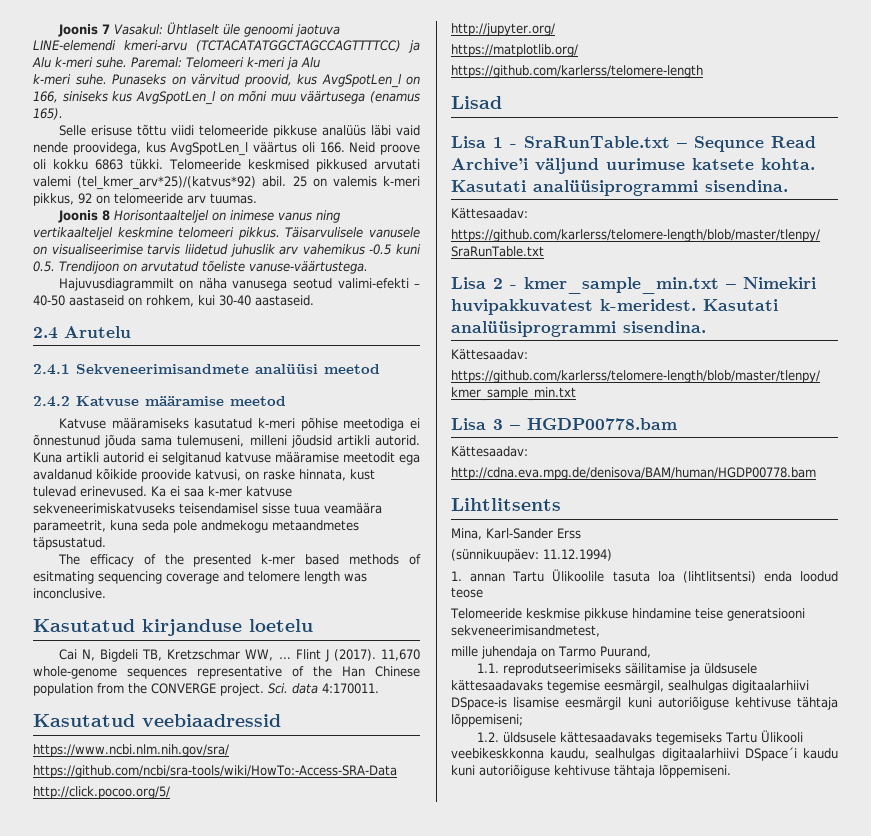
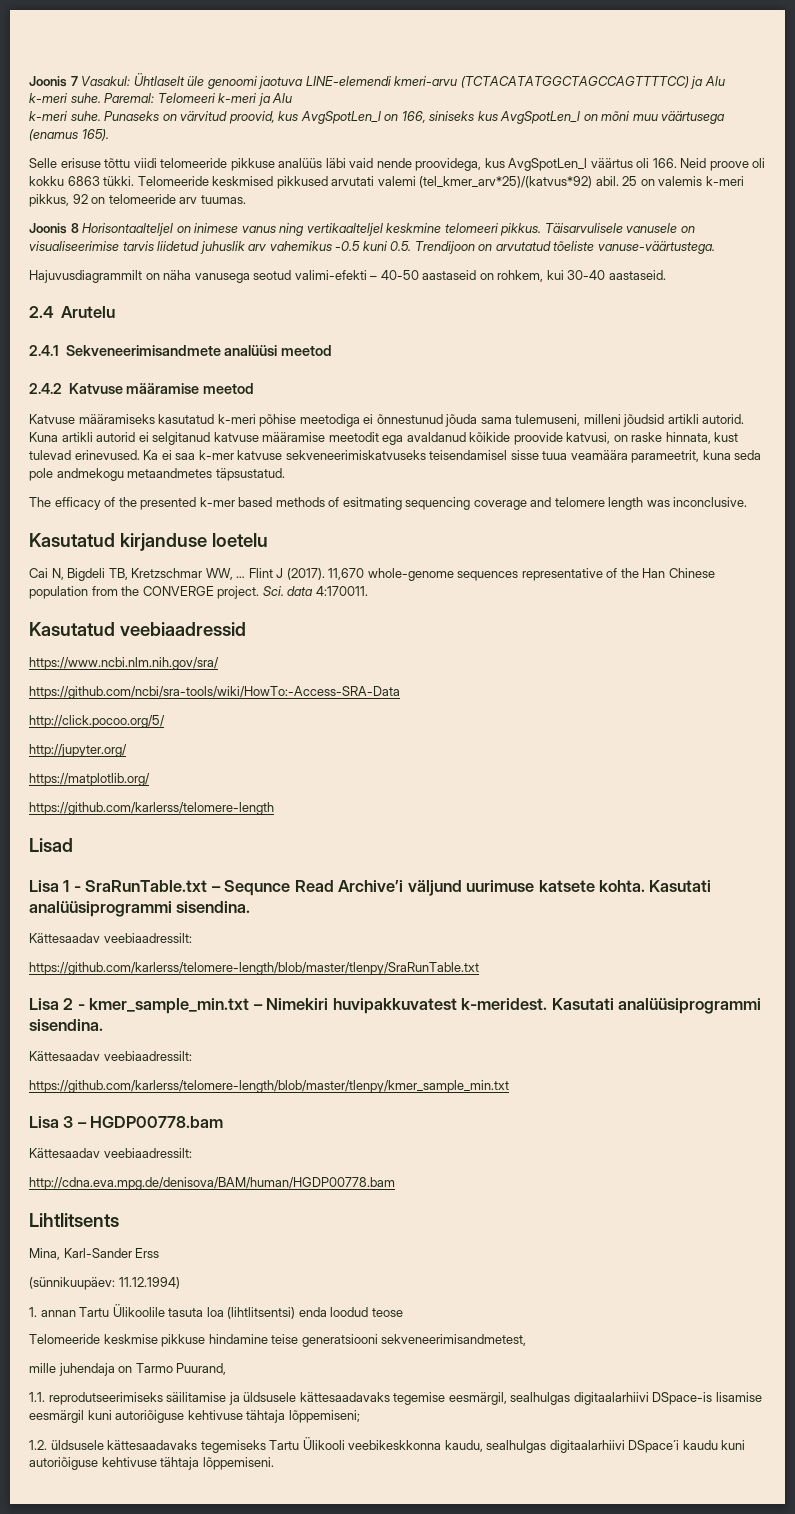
[451,208,528,219] Kättesaadav: -> [29,933,192,943] Kättesaadav veebiaadressilt:
[451,349,528,360] Kättesaadav: -> [29,1051,192,1061] Kättesaadav veebiaadressilt:
[451,446,528,457] Kättesaadav: -> [29,1148,192,1158] Kättesaadav veebiaadressilt:

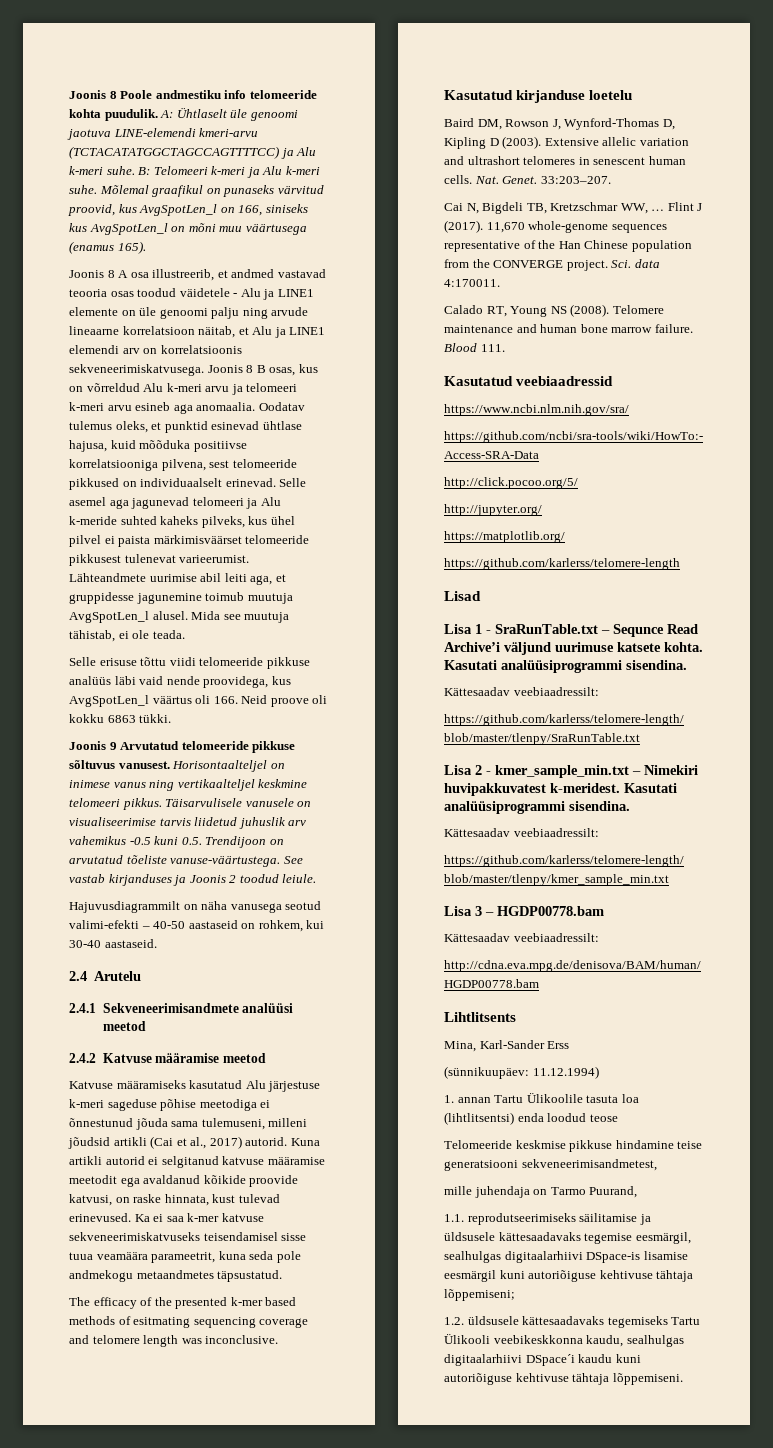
[29,76,131,87] Joonis 7 Vasakul: -> [69,90,317,99] [69,109,174,121] Joonis 8 Poole andmestiku info telomeeride kohta puudulik. A:
[104,93,155,103] Paremal: -> [138,167,151,175] B:
[29,111,177,121] // k-meri suhe. Punaseks on -> [285,166,320,175] [69,185,275,197] k-meri suhe. Mõlemal graafikul on punaseks
(109, 135) none -> [69,269,326,281] [69,288,314,300] [69,307,309,319] [69,326,326,338] [69,345,242,354] [69,364,318,376] [69,383,298,395] [69,402,305,414] [69,421,302,433] [69,440,247,452] [69,459,297,471] [69,478,307,490] [69,497,281,509] [69,516,295,528] [69,535,310,547] [69,554,250,566] [69,573,286,585] [69,592,293,604] [69,611,290,623] [69,630,185,642] // Joonis 8 A osa illustreerib, et andmed vastavad teooria osas toodud väidetele - Alu ja LINE1 elemente on üle genoomi palju ning arvude lineaarne korrelatsioon näitab, et Alu ja LINE1 elemendi arv on korrelatsioonis sekveneerimiskatvusega. Joonis 8 B osas, kus on võrreldud Alu k-meri arvu ja telomeeri k-meri arvu esineb aga anomaalia. Oodatav tulemus oleks, et punktid esinevad ühtlase hajusa, kuid mõõduka positiivse korrelatsiooniga pilvena, sest telomeeride pikkused on individuaalselt erinevad. Selle asemel aga jagunevad telomeeri ja Alu k-meride suhted kaheks pilveks, kus ühel pilvel ei paista märkimisväärset telomeeride pikkusest tulenevat varieerumist. Lähteandmete uurimise abil leiti aga, et gruppidesse jagunemine toimub muutuja AvgSpotLen_l alusel. Mida see muutuja tähistab, ei ole teada.
[137,176,744,189] [29,194,246,207] [29,223,79,234] Telomeeride keskmised pikkused arvutati valemi (tel_kmer_arv*25)/(katvus*92) abil. 25 on valemis k-meri pikkus, 92 on telomeeride arv tuumas. // Joonis 8 -> [69,741,296,753] [69,760,170,769] // Joonis 9 Arvutatud telomeeride pikkuse sõltuvus vanusest.
(715, 247) none -> [283,856,303,864] [69,874,317,886] See vastab kirjanduses ja Joonis 2 toodud leiule.
[217,414,256,424] k-meri -> [245,1080,321,1092] [69,1099,157,1111] Alu järjestuse k-meri sageduse
(699, 419) none -> [150,1136,242,1149] (Cai et al., 2017)
(268, 540) none -> [444,118,675,130] [444,136,689,149] [444,156,686,165] [444,175,611,184] // Baird DM, Rowson J, Wynford-Thomas D, Kipling D (2003). Extensive allelic variation and ultrashort telomeres in senescent human cells. Nat. Genet. 33:203–207.
(368, 591) none -> [444,304,664,317] [444,324,693,333] [444,343,505,352] // Calado RT, Young NS (2008). Telomere maintenance and human bone marrow failure. Blood 111.

